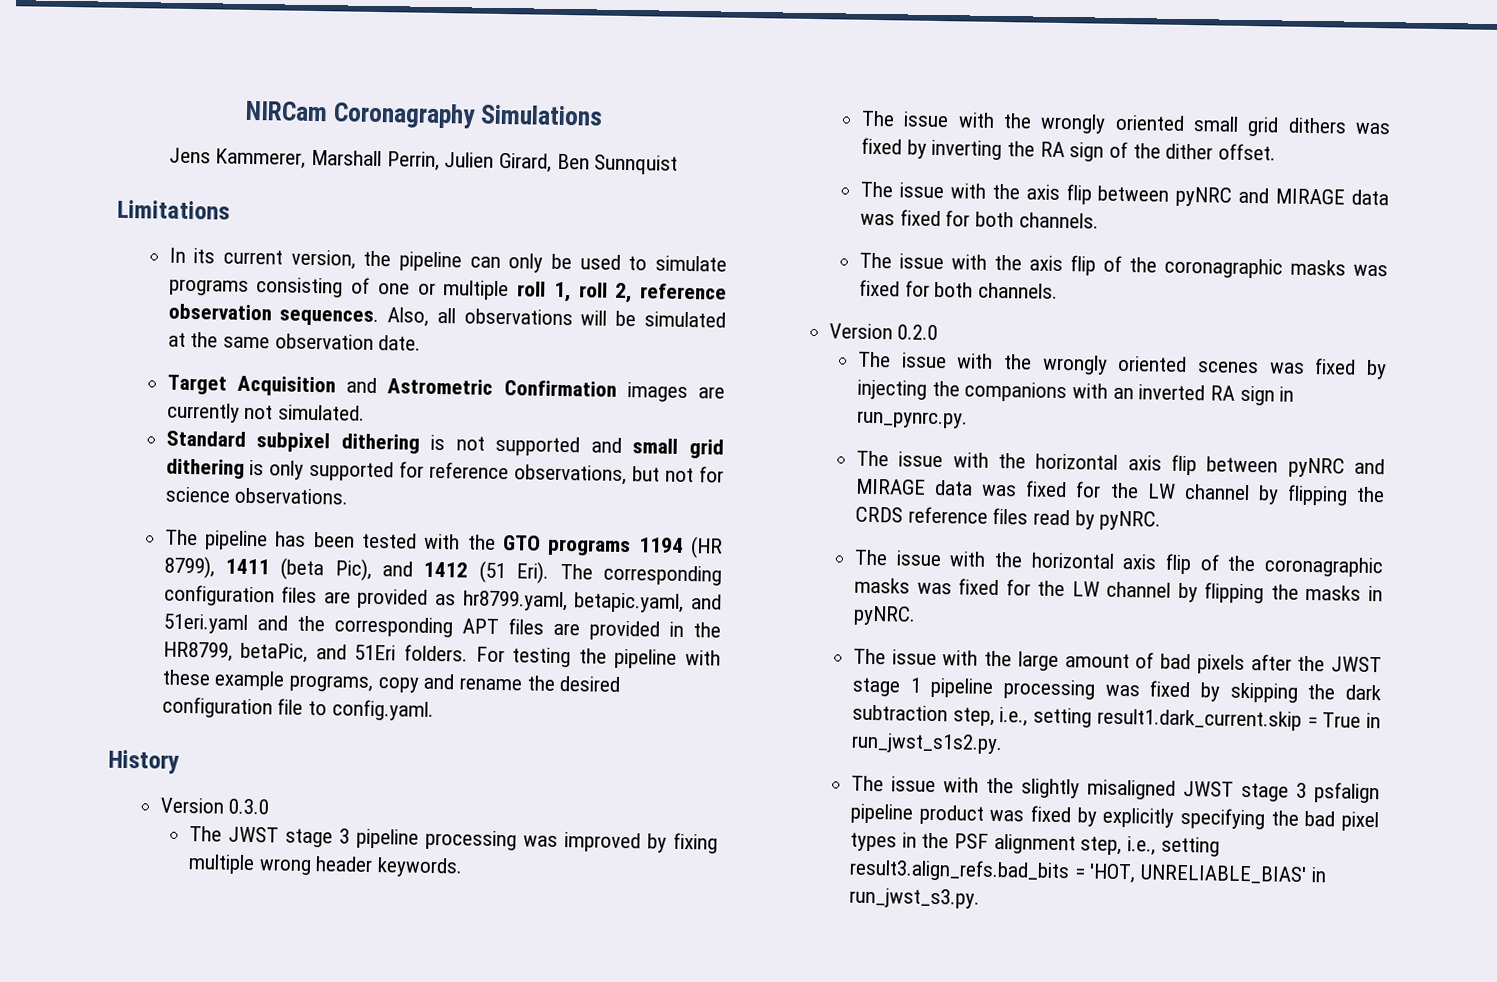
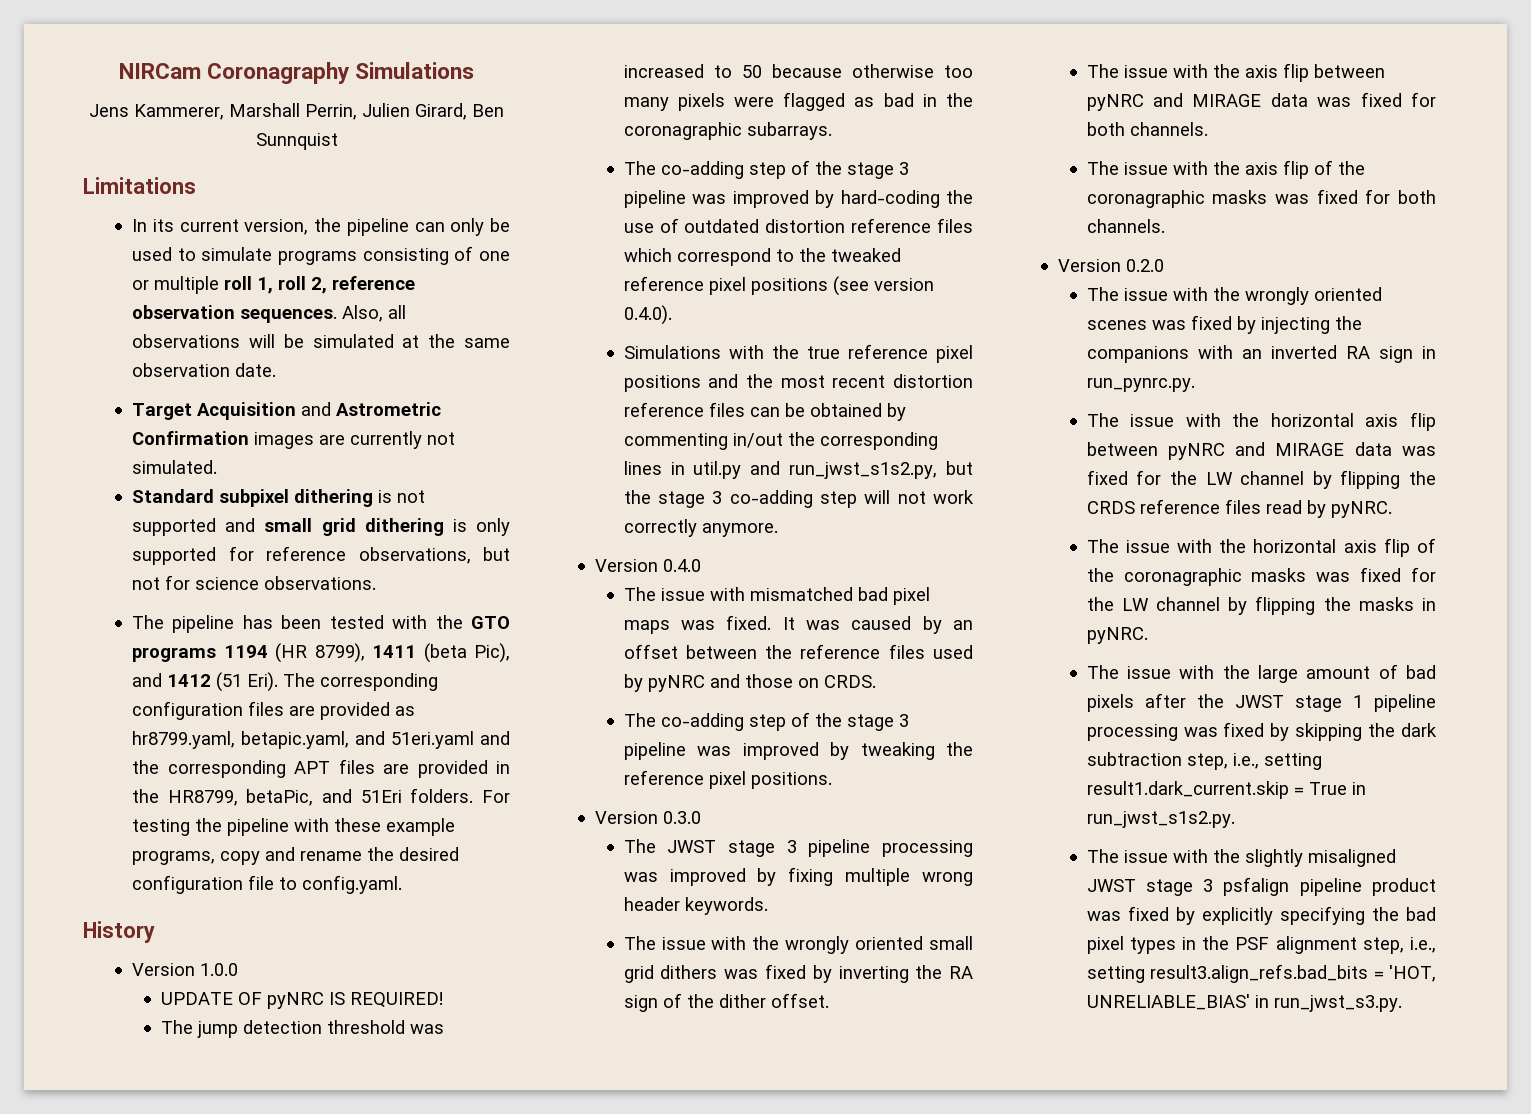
(180, 761) none -> [132,963,239,976] [160,992,443,1009] [160,1020,444,1038] [623,64,973,78] [623,92,973,111] [623,122,832,140] [623,160,909,179] [623,190,973,208] [623,218,973,233] [623,248,901,266] [623,276,934,296] [623,305,672,325] [623,344,973,363] [623,374,973,392] [623,402,906,421] [623,432,938,450] [623,461,973,479] [623,490,974,508] [623,519,778,537] [595,559,702,572] [623,587,930,605] [623,615,973,634] [623,644,973,659] [623,674,876,692] [623,712,909,731] [623,742,973,760] [623,770,832,789] // Version 1.0.0 // UPDATE OF pyNRC IS REQUIRED! // The jump detection threshold was increased to 50 because otherwise too many pixels were flagged as bad in the coronagraphic subarrays. // The co-adding step of the stage 3 pipeline was improved by hard-coding the use of outdated distortion reference files which correspond to the tweaked reference pixel positions (see version 0.4.0). // Simulations with the true reference pixel positions and the most recent distortion reference files can be obtained by commenting in/out the corresponding lines in util.py and run_jwst_s1s2.py, but the stage 3 co-adding step will not work correctly anymore. // Version 0.4.0 // The issue with mismatched bad pixel maps was fixed. It was caused by an offset between the reference files used by pyNRC and those on CRDS. // The co-adding step of the stage 3 pipeline was improved by tweaking the reference pixel positions.

